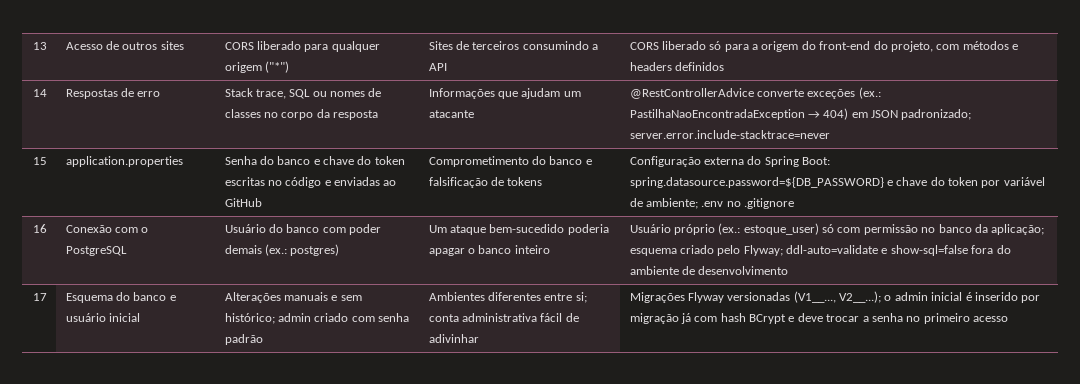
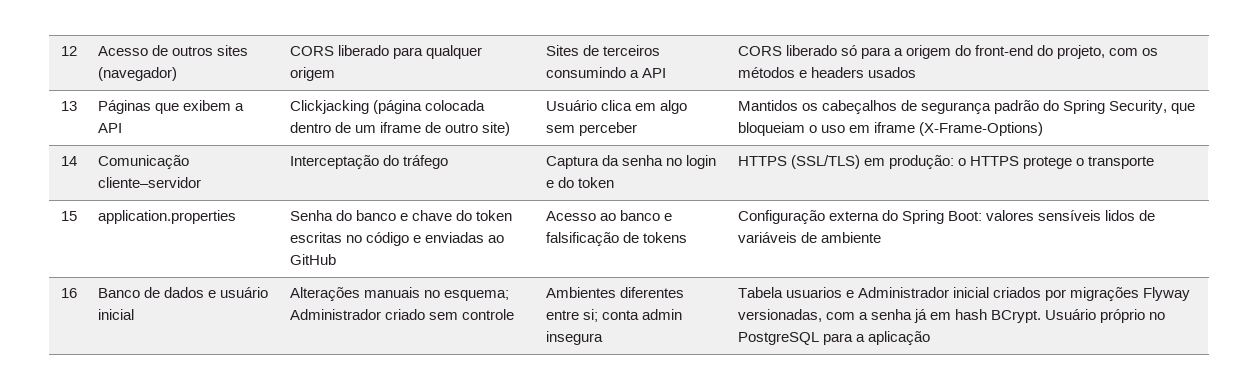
[32,42,47,50] 13 -> [60,46,77,56] 12
(184, 45) none -> [97,67,177,81] (navegador)
[264,61,289,73] ("*") -> (335, 74) none
(960, 47) none -> [1142,48,1159,56] os
[674,62,724,71] [32,89,47,97] [65,88,161,99] [224,88,382,99] [224,109,379,120] [428,88,581,99] [428,110,474,118] [629,87,881,99] [629,108,972,120] [629,130,830,139] definidos // 14 | Respostas de erro | Stack trace, SQL ou nomes de classes no corpo da resposta | Informações que ajudam um atacante | @RestControllerAdvice converte exceções (ex.: PastilhaNaoEncontradaException → 404) em JSON padronizado; server.error.include-stacktrace=never -> [867,67,916,78] [60,101,77,111] [97,100,244,114] [97,123,122,133] [289,100,485,114] [289,122,511,136] [545,100,687,114] [545,122,637,136] [737,100,1196,114] [737,122,1044,136] [60,156,77,166] [97,155,189,169] [97,177,201,188] [289,155,448,169] [545,155,717,169] [545,177,614,188] [737,155,1155,169] usados // 13 | Páginas que exibem a API | Clickjacking (página colocada dentro de um iframe de outro site) | Usuário clica em algo sem perceber | Mantidos os cabeçalhos de segurança padrão do Spring Security, que bloqueiam o uso em iframe (X-Frame-Options) // 14 | Comunicação cliente–servidor | Interceptação do tráfego | Captura da senha no login e do token | HTTPS (SSL/TLS) em produção: o HTTPS protege o transporte
[428,156,546,167] Comprometimento do -> [545,211,616,221] Acesso ao
[629,177,1045,188] [629,198,795,209] [32,224,47,233] [65,225,149,233] [65,246,127,256] [224,224,382,235] [224,244,340,256] [428,224,609,235] [428,245,550,256] [629,223,1045,235] [629,245,1011,256] [629,266,789,275] [32,293,47,301] [65,292,167,303] spring.datasource.password=${DB_PASSWORD} e chave do token por variável de ambiente; .env no .gitignore // 16 | Conexão com o PostgreSQL | Usuário do banco com poder demais (ex.: postgres) | Um ataque bem-sucedido poderia apagar o banco inteiro | Usuário próprio (ex.: estoque_user) só com permissão no banco da aplicação; esquema criado pelo Flyway; ddl-auto=validate e show-sql=false fora do ambiente de desenvolvimento // 17 | Esquema do banco -> [986,210,1156,221] [737,232,881,243] [60,288,77,298] [97,287,204,298] valores sensíveis lidos de variáveis de ambiente // 16 | Banco de dados
[331,295,362,301] [224,313,410,324] [224,334,263,345] e sem histórico; admin criado com senha padrão -> [423,290,509,301] [289,309,514,320] no esquema; Administrador criado sem controle
[461,313,579,322] [428,334,479,343] [629,291,1041,303] [629,313,1009,324] administrativa fácil de adivinhar | Migrações Flyway versionadas (V1__..., V2__...); o admin inicial é inserido por migração já com hash BCrypt e deve trocar a senha no primeiro acesso -> [641,309,682,320] [545,331,603,345] [737,287,1191,301] [737,309,1166,323] [737,331,930,345] admin insegura | Tabela usuarios e Administrador inicial criados por migrações Flyway versionadas, com a senha já em hash BCrypt. Usuário próprio no PostgreSQL para a aplicação

